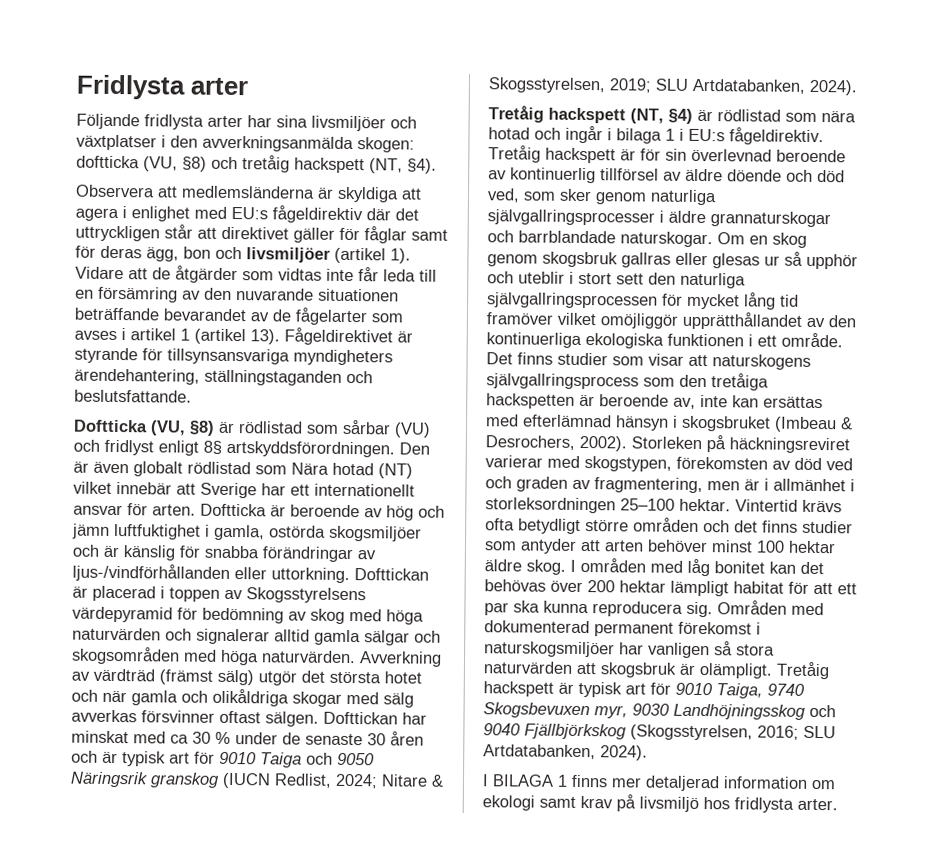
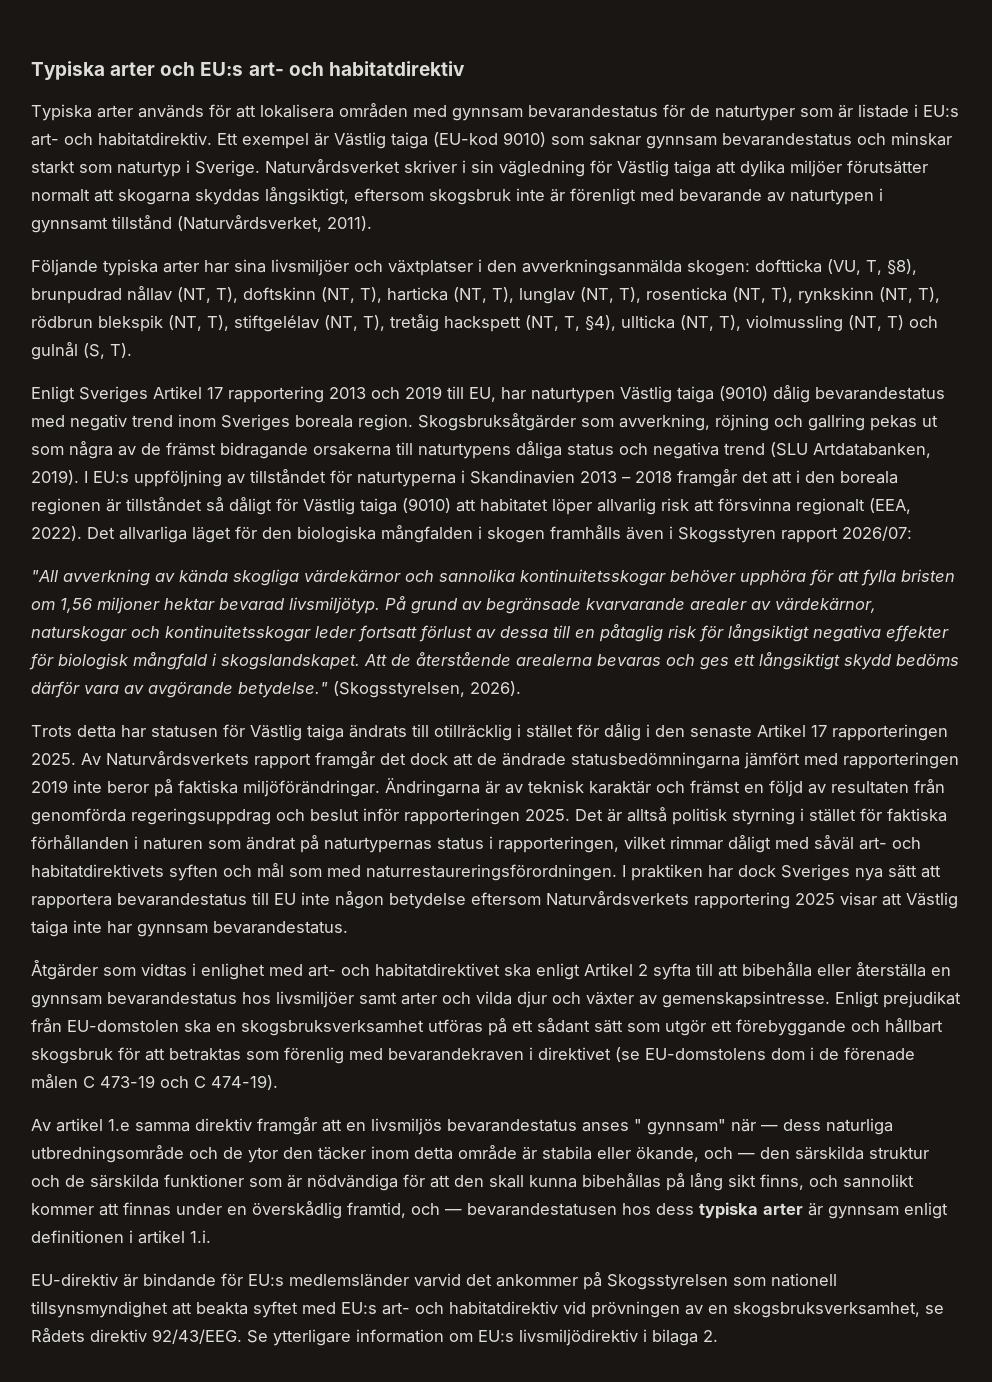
[76,74,249,100] Fridlysta arter -> [31,61,465,80] [31,103,959,121] [31,132,952,149] [31,159,928,177] [31,187,883,205] [31,215,372,233] Typiska arter och EU:s art- och habitatdirektiv // Typiska arter används för att lokalisera områden med gynnsam bevarandestatus för de naturtyper som är listade i EU:s art- och habitatdirektiv. Ett exempel är Västlig taiga (EU-kod 9010) som saknar gynnsam bevarandestatus och minskar starkt som naturtyp i Sverige. Naturvårdsverket skriver i sin vägledning för Västlig taiga att dylika miljöer förutsätter normalt att skogarna skyddas långsiktigt, eftersom skogsbruk inte är förenligt med bevarande av naturtypen i gynnsamt tillstånd (Naturvårdsverket, 2011).
[144,114,204,130] fridlysta -> [103,259,158,276] typiska
[182,155,437,174] [75,184,422,203] [75,205,419,224] [75,224,448,244] [75,245,411,264] [75,265,437,284] [75,286,399,303] [74,307,403,326] [74,327,413,346] [74,347,393,366] [74,368,373,386] [74,389,192,403] [73,419,431,438] [73,439,430,458] [73,461,413,479] [73,481,415,499] [73,503,445,521] [72,523,422,542] [72,544,376,563] [72,563,429,584] [72,585,366,604] [72,606,424,625] [72,627,441,646] [71,646,442,667] [71,668,422,686] [71,688,414,708] [71,709,427,727] [71,730,424,746] [71,750,375,768] [70,771,444,789] [488,77,857,96] [488,105,856,124] [488,125,824,146] [488,145,846,164] [488,167,845,184] [487,188,717,206] [487,209,831,228] [487,230,807,248] [487,251,858,270] [487,271,746,289] [487,292,799,310] [486,311,856,330] [486,332,843,349] [486,352,811,370] [486,373,769,391] [486,393,823,409] [486,414,853,433] [485,435,850,454] [485,455,853,472] [485,476,855,494] [485,497,842,514] [485,517,853,534] [484,538,836,554] [484,557,824,577] [484,579,857,597] [484,600,824,618] [484,620,761,637] [484,641,775,659] [483,661,830,680] [483,681,805,699] [483,702,836,720] [483,723,836,741] [483,744,648,761] [482,774,835,792] [482,794,838,813] §8) och tretåig hackspett (NT, §4). // Observera att medlemsländerna är skyldiga att agera i enlighet med EU:s fågeldirektiv där det uttryckligen står att direktivet gäller för fåglar samt för deras ägg, bon och livsmiljöer (artikel 1). Vidare att de åtgärder som vidtas inte får leda till en försämring av den nuvarande situationen beträffande bevarandet av de fågelarter som avses i artikel 1 (artikel 13). Fågeldirektivet är styrande för tillsynsansvariga myndigheters ärendehantering, ställningstaganden och beslutsfattande. // Doftticka (VU, §8) är rödlistad som sårbar (VU) och fridlyst enligt 8§ artskyddsförordningen. Den är även globalt rödlistad som Nära hotad (NT) vilket innebär att Sverige har ett internationellt ansvar för arten. Doftticka är beroende av hög och jämn luftfuktighet i gamla, ostörda skogsmiljöer och är känslig för snabba förändringar av ljus-/vindförhållanden eller uttorkning. Dofttickan är placerad i toppen av Skogsstyrelsens värdepyramid för bedömning av skog med höga naturvärden och signalerar alltid gamla sälgar och skogsområden med höga naturvärden. Avverkning av värdträd (främst sälg) utgör det största hotet och när gamla och olikåldriga skogar med sälg avverkas försvinner oftast sälgen. Dofttickan har minskat med ca 30 % under de senaste 30 åren och är typisk art för 9010 Taiga och 9050 Näringsrik granskog (IUCN Redlist, 2024; Nitare & Skogsstyrelsen, 2019; SLU Artdatabanken, 2024). // Tretåig hackspett (NT, §4) är rödlistad som nära hotad och ingår i bilaga 1 i EU:s fågeldirektiv. Tretåig hackspett är för sin överlevnad beroende av kontinuerlig tillförsel av äldre döende och död ved, som sker genom naturliga självgallringsprocesser i äldre grannaturskogar och barrblandade naturskogar. Om en skog genom skogsbruk gallras eller glesas ur så upphör och uteblir i stort sett den naturliga självgallringsprocessen för mycket lång tid framöver vilket omöjliggör upprätthållandet av den kontinuerliga ekologiska funktionen i ett område. Det finns studier som visar att naturskogens självgallringsprocess som den tretåiga hackspetten är beroende av, inte kan ersättas med efterlämnad hänsyn i skogsbruket (Imbeau & Desrochers, 2002). Storleken på häckningsreviret varierar med skogstypen, förekomsten av död ved och graden av fragmentering, men är i allmänhet i storleksordningen 25–100 hektar. Vintertid krävs ofta betydligt större områden och det finns studier som antyder att arten behöver minst 100 hektar äldre skog. I områden med låg bonitet kan det behövas över 200 hektar lämpligt habitat för att ett par ska kunna reproducera sig. Områden med dokumenterad permanent förekomst i naturskogsmiljöer har vanligen så stora naturvärden att skogsbruk är olämpligt. Tretåig hackspett är typisk art för 9010 Taiga, 9740 Skogsbevuxen myr, 9030 Landhöjningsskog och 9040 Fjällbjörkskog (Skogsstyrelsen, 2016; SLU Artdatabanken, 2024). // I BILAGA 1 finns mer detaljerad information om ekologi samt krav på livsmiljö hos fridlysta arter. -> [866,259,917,275] [31,286,940,304] [31,314,938,332] [31,342,132,360] [31,385,945,403] [31,413,938,431] [31,441,931,459] [31,469,898,487] [31,497,911,515] [31,525,912,543] [31,569,955,586] [31,596,876,614] [31,624,949,642] [29,652,959,670] [31,681,521,698] [31,723,948,741] [31,751,959,769] [31,778,945,797] [31,807,947,825] [31,835,921,853] [31,863,941,881] [31,891,958,909] [31,920,348,937] [31,960,951,980] [31,991,961,1008] [31,1018,943,1036] [31,1047,915,1064] [31,1074,278,1090] [31,1117,893,1135] [31,1145,929,1163] [31,1173,914,1191] [31,1201,948,1219] [31,1230,211,1244] [31,1272,837,1290] [31,1301,944,1318] [31,1328,718,1346] T, §8), brunpudrad nållav (NT, T), doftskinn (NT, T), harticka (NT, T), lunglav (NT, T), rosenticka (NT, T), rynkskinn (NT, T), rödbrun blekspik (NT, T), stiftgelélav (NT, T), tretåig hackspett (NT, T, §4), ullticka (NT, T), violmussling (NT, T) och gulnål (S, T). // Enligt Sveriges Artikel 17 rapportering 2013 och 2019 till EU, har naturtypen Västlig taiga (9010) dålig bevarandestatus med negativ trend inom Sveriges boreala region. Skogsbruksåtgärder som avverkning, röjning och gallring pekas ut som några av de främst bidragande orsakerna till naturtypens dåliga status och negativa trend (SLU Artdatabanken, 2019). I EU:s uppföljning av tillståndet för naturtyperna i Skandinavien 2013 – 2018 framgår det att i den boreala regionen är tillståndet så dåligt för Västlig taiga (9010) att habitatet löper allvarlig risk att försvinna regionalt (EEA, 2022). Det allvarliga läget för den biologiska mångfalden i skogen framhålls även i Skogsstyren rapport 2026/07: // "All avverkning av kända skogliga värdekärnor och sannolika kontinuitetsskogar behöver upphöra för att fylla bristen om 1,56 miljoner hektar bevarad livsmiljötyp. På grund av begränsade kvarvarande arealer av värdekärnor, naturskogar och kontinuitetsskogar leder fortsatt förlust av dessa till en påtaglig risk för långsiktigt negativa effekter för biologisk mångfald i skogslandskapet. Att de återstående arealerna bevaras och ges ett långsiktigt skydd bedöms därför vara av avgörande betydelse." (Skogsstyrelsen, 2026). // Trots detta har statusen för Västlig taiga ändrats till otillräcklig i stället för dålig i den senaste Artikel 17 rapporteringen 2025. Av Naturvårdsverkets rapport framgår det dock att de ändrade statusbedömningarna jämfört med rapporteringen 2019 inte beror på faktiska miljöförändringar. Ändringarna är av teknisk karaktär och främst en följd av resultaten från genomförda regeringsuppdrag och beslut inför rapporteringen 2025. Det är alltså politisk styrning i stället för faktiska förhållanden i naturen som ändrat på naturtypernas status i rapporteringen, vilket rimmar dåligt med såväl art- och habitatdirektivets syften och mål som med naturrestaureringsförordningen. I praktiken har dock Sveriges nya sätt att rapportera bevarandestatus till EU inte någon betydelse eftersom Naturvårdsverkets rapportering 2025 visar att Västlig taiga inte har gynnsam bevarandestatus. // Åtgärder som vidtas i enlighet med art- och habitatdirektivet ska enligt Artikel 2 syfta till att bibehålla eller återställa en gynnsam bevarandestatus hos livsmiljöer samt arter och vilda djur och växter av gemenskapsintresse. Enligt prejudikat från EU-domstolen ska en skogsbruksverksamhet utföras på ett sådant sätt som utgör ett förebyggande och hållbart skogsbruk för att betraktas som förenlig med bevarandekraven i direktivet (se EU-domstolens dom i de förenade målen C 473-19 och C 474-19). // Av artikel 1.e samma direktiv framgår att en livsmiljös bevarandestatus anses " gynnsam" när — dess naturliga utbredningsområde och de ytor den täcker inom detta område är stabila eller ökande, och — den särskilda struktur och de särskilda funktioner som är nödvändiga för att den skall kunna bibehållas på lång sikt finns, och sannolikt kommer att finnas under en överskådlig framtid, och — bevarandestatusen hos dess typiska arter är gynnsam enligt definitionen i artikel 1.i. // EU-direktiv är bindande för EU:s medlemsländer varvid det ankommer på Skogsstyrelsen som nationell tillsynsmyndighet att beakta syftet med EU:s art- och habitatdirektiv vid prövningen av en skogsbruksverksamhet, se Rådets direktiv 92/43/EEG. Se ytterligare information om EU:s livsmiljödirektiv i bilaga 2.

